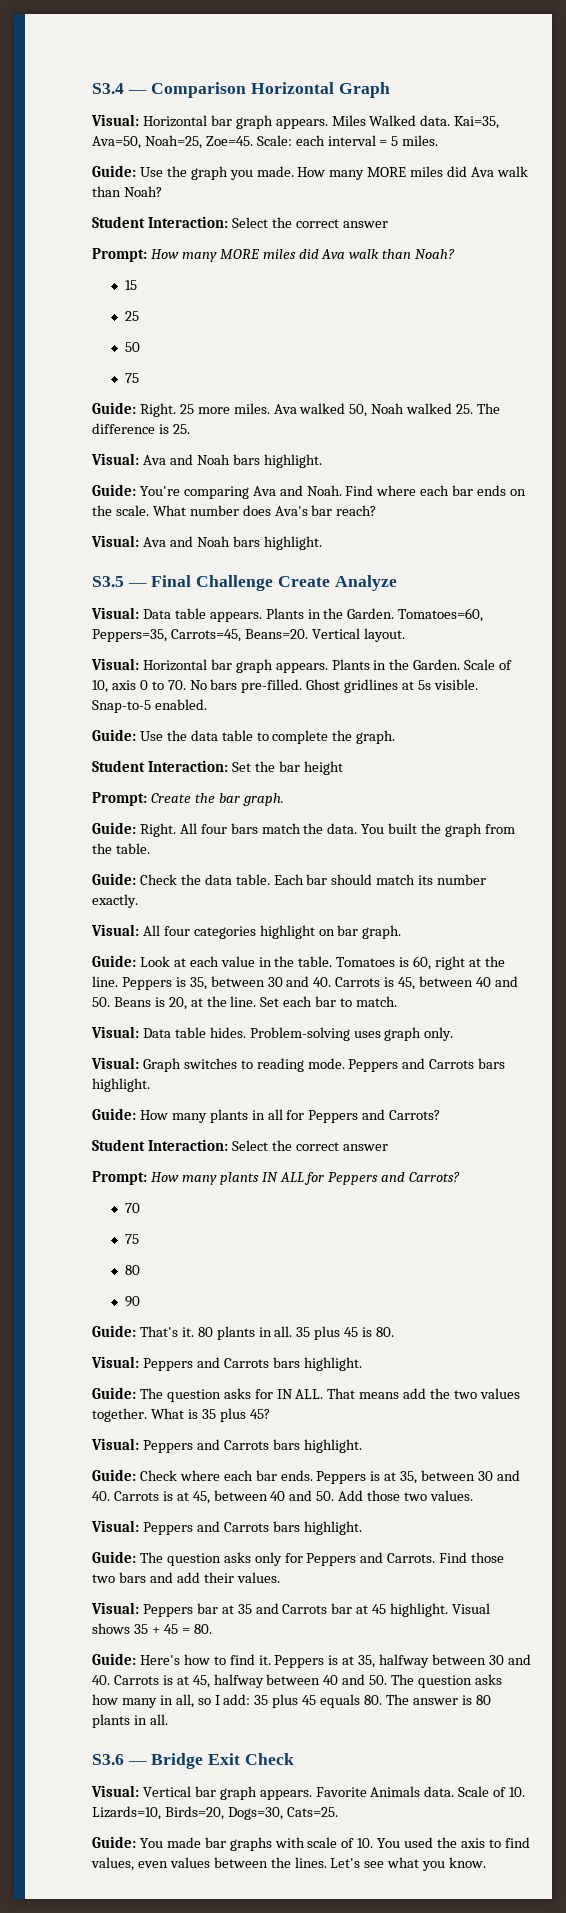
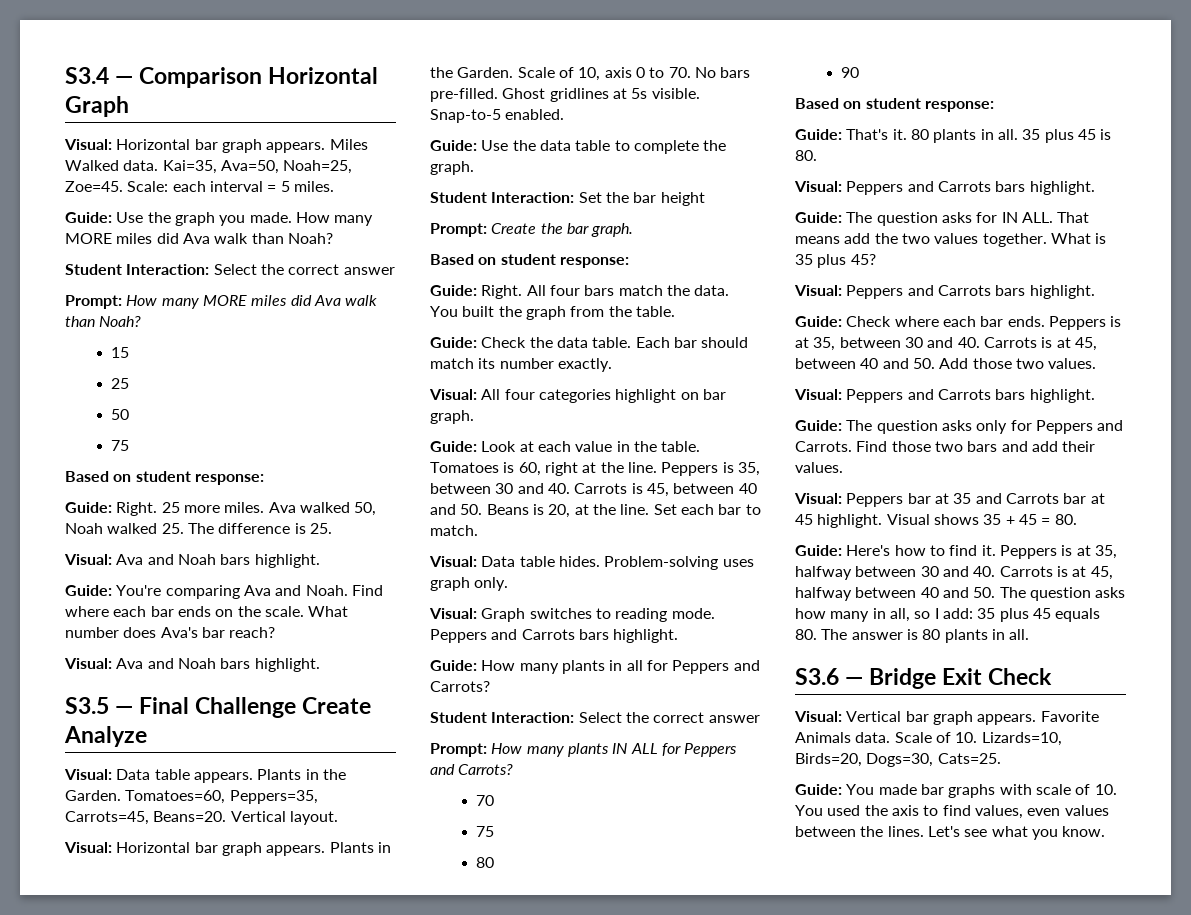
(139, 378) none -> [65,471,264,485] // Based on student response:
(284, 799) none -> [430,254,629,268] // Based on student response:
(140, 1301) none -> [795,98,994,112] // Based on student response:

